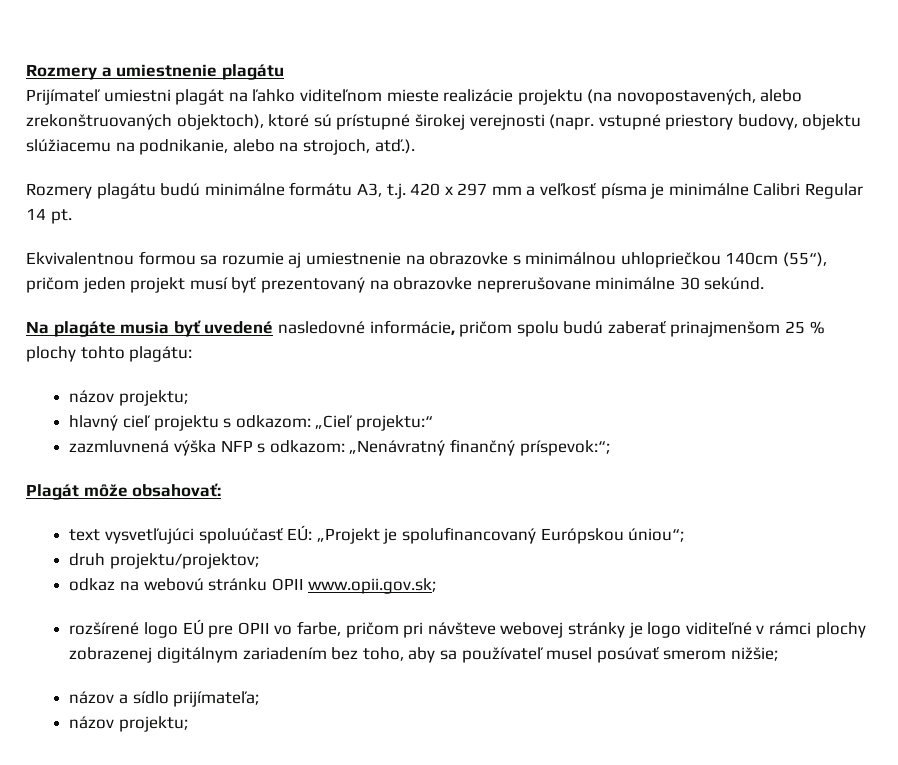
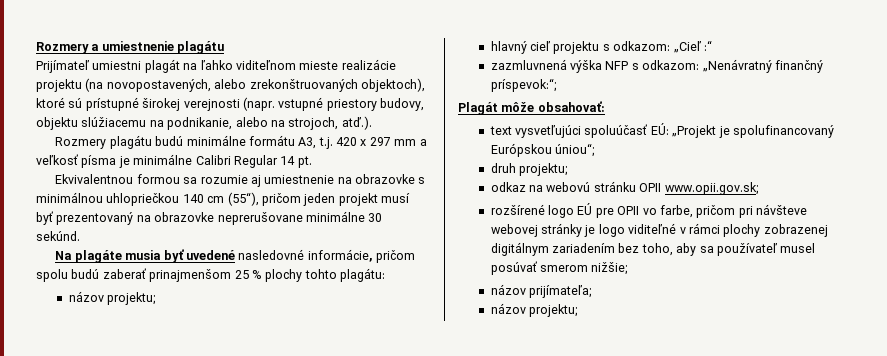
[725,252,779,265] 140cm -> [182,194,225,203] 140 cm
[356,415,434,431] projektu:“ -> [703,40,712,51] :“
[110,553,260,569] projektu/projektov; -> [519,163,568,176] projektu;
[119,691,169,704] a sídlo -> (526, 289) none

